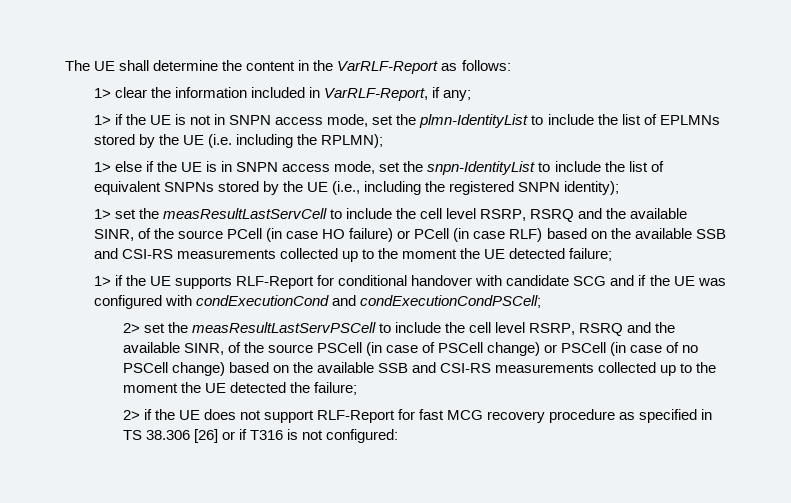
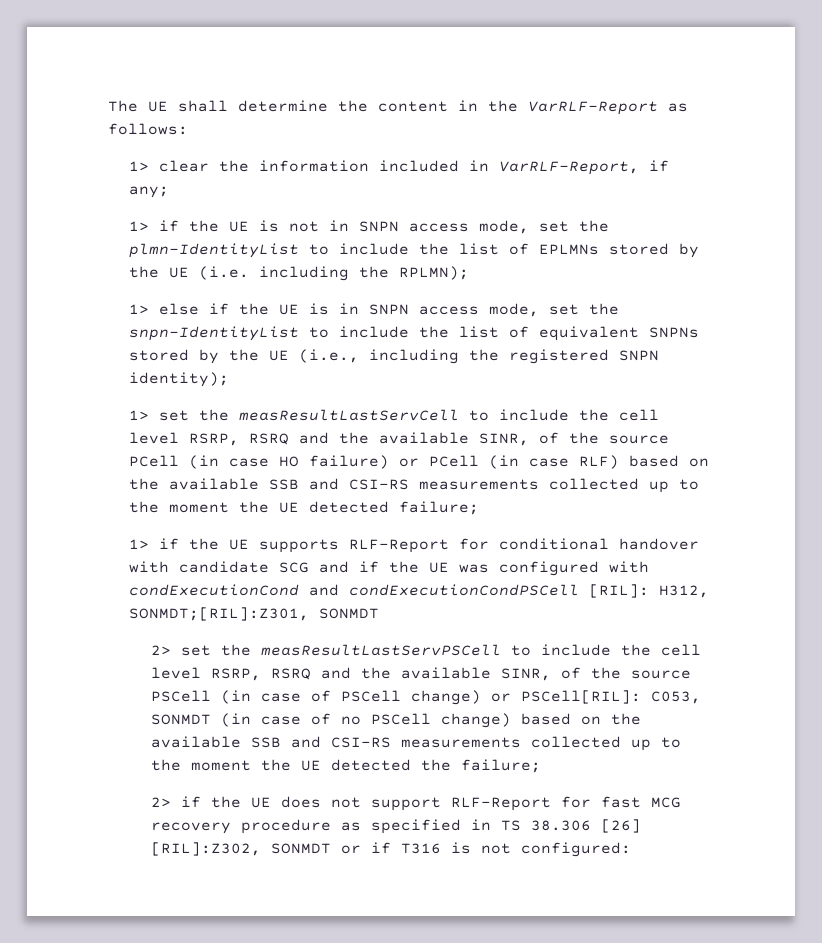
[360,295,542,308] condExecutionCondPSCell; -> [349,584,710,598] [129,607,380,621] condExecutionCondPSCell [RIL]: H312, SONMDT;[RIL]:Z301, SONMDT
[561,342,607,353] PSCell -> [520,690,701,704] [150,714,211,725] PSCell[RIL]: C053, SONMDT
(218, 436) none -> [150,842,331,856] [RIL]:Z302, SONMDT

